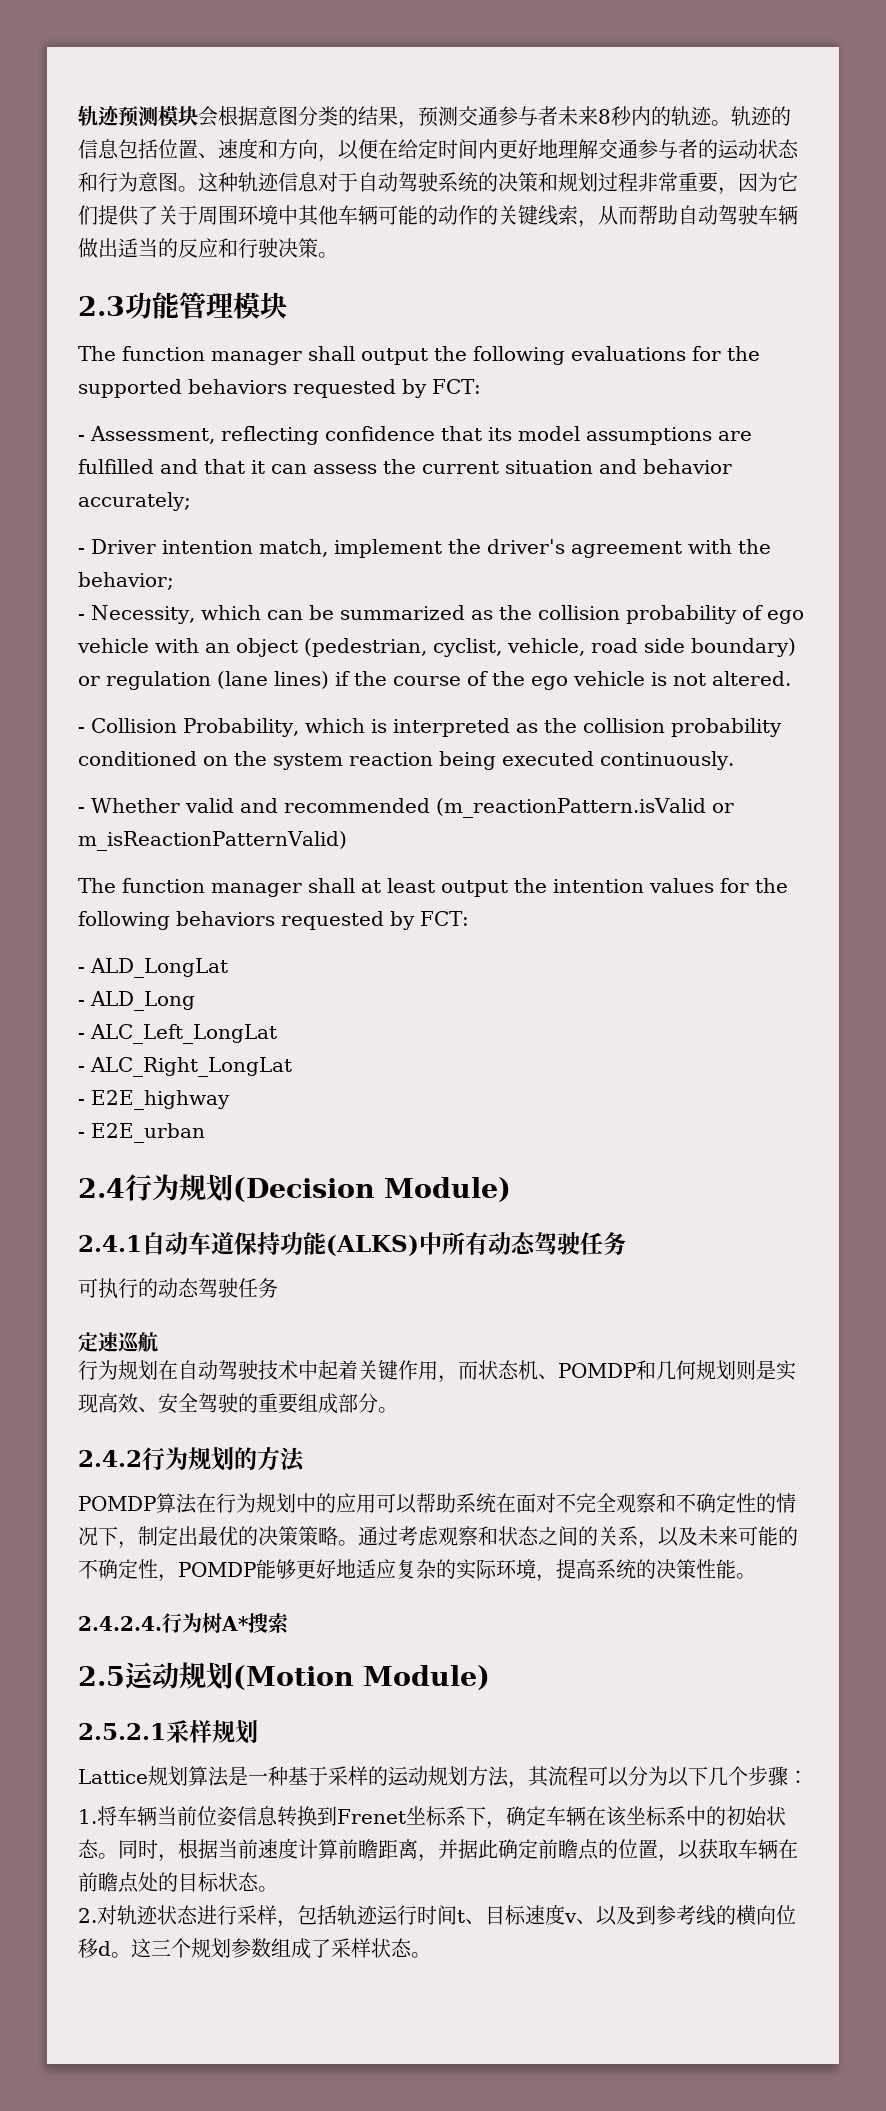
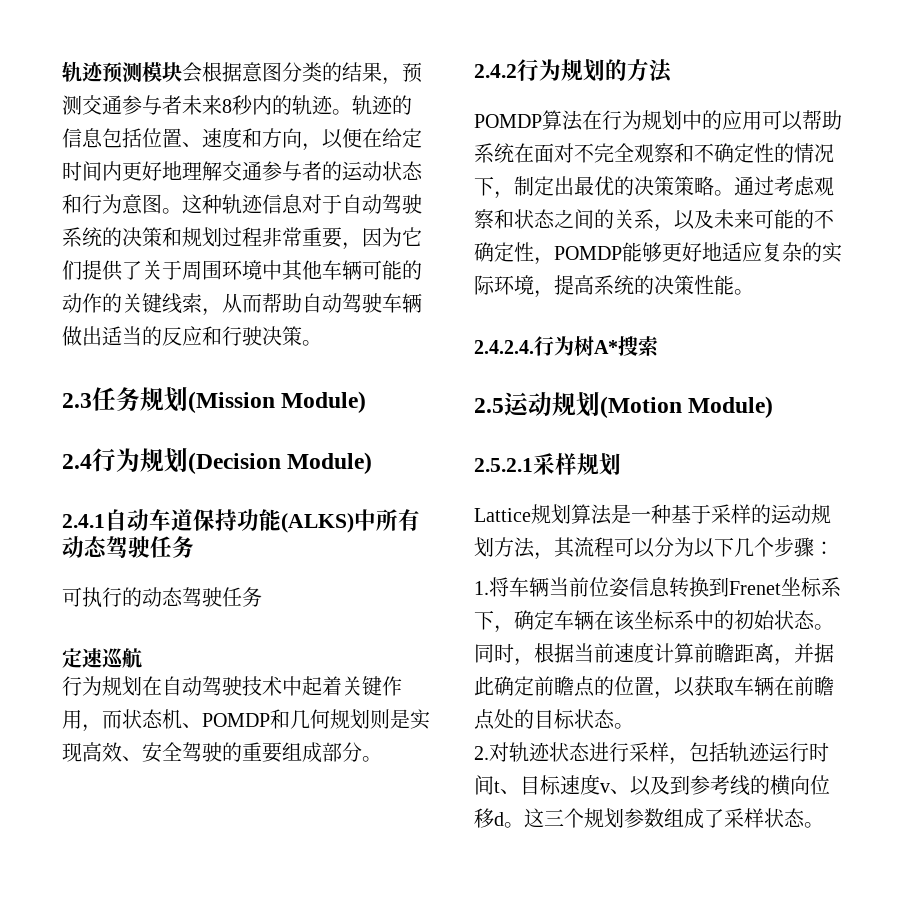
[125,292,287,319] [78,346,760,365] [78,379,481,398] [78,426,752,445] [78,459,732,474] [78,492,191,511] [78,539,771,558] [78,572,174,590] [78,605,804,624] [77,638,796,657] [78,671,791,690] [78,718,782,737] [78,751,734,770] [78,798,734,818] [78,831,347,851] [78,878,788,897] [78,911,469,930] [78,958,228,978] [78,991,195,1011] [78,1024,277,1044] [78,1057,292,1077] [78,1090,230,1110] [78,1123,205,1143] 功能管理模块 // The function manager shall output the following evaluations for the supported behaviors requested by FCT: // - Assessment, reflecting confidence that its model assumptions are fulfilled and that it can assess the current situation and behavior accurately; // - Driver intention match, implement the driver's agreement with the behavior; // - Necessity, which can be summarized as the collision probability of ego vehicle with an object (pedestrian, cyclist, vehicle, road side boundary) or regulation (lane lines) if the course of the ego vehicle is not altered. // - Collision Probability, which is interpreted as the collision probability conditioned on the system reaction being executed continuously. // - Whether valid and recommended (m_reactionPattern.isValid or m_isReactionPatternValid) // The function manager shall at least output the intention values for the following behaviors requested by FCT: // - ALD_LongLat // - ALD_Long // - ALC_Left_LongLat // - ALC_Right_LongLat // - E2E_highway // - E2E_urban -> [92,387,367,413] 任务规划(Mission Module)

